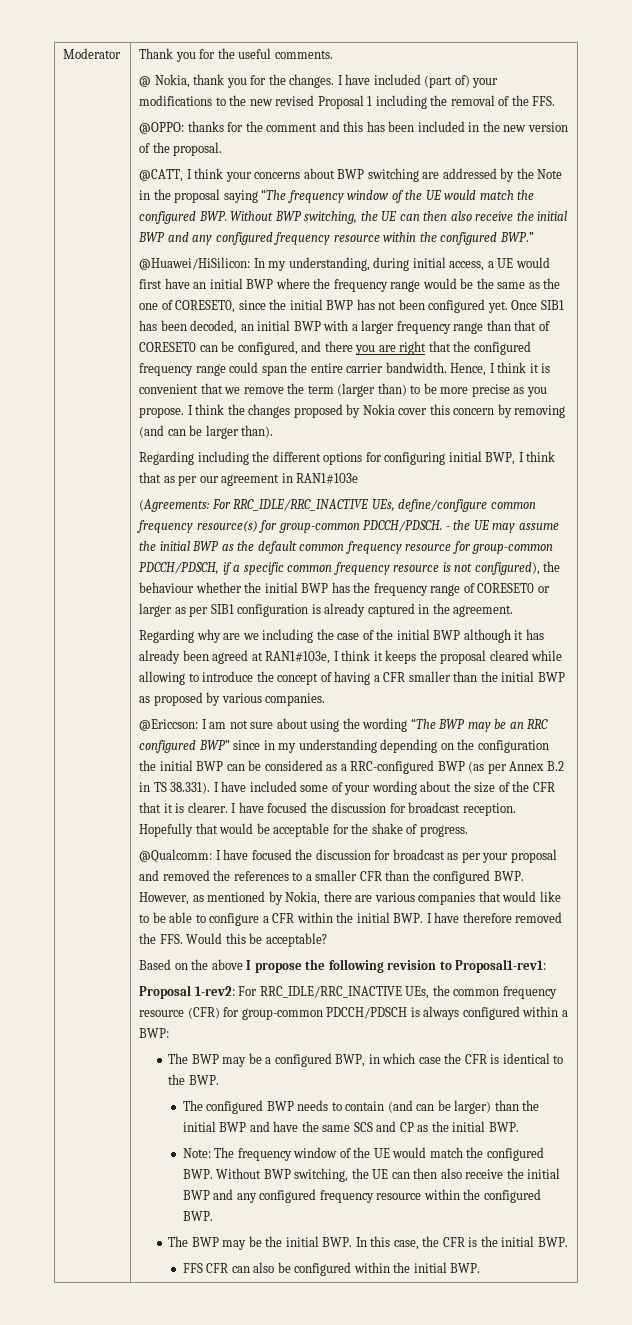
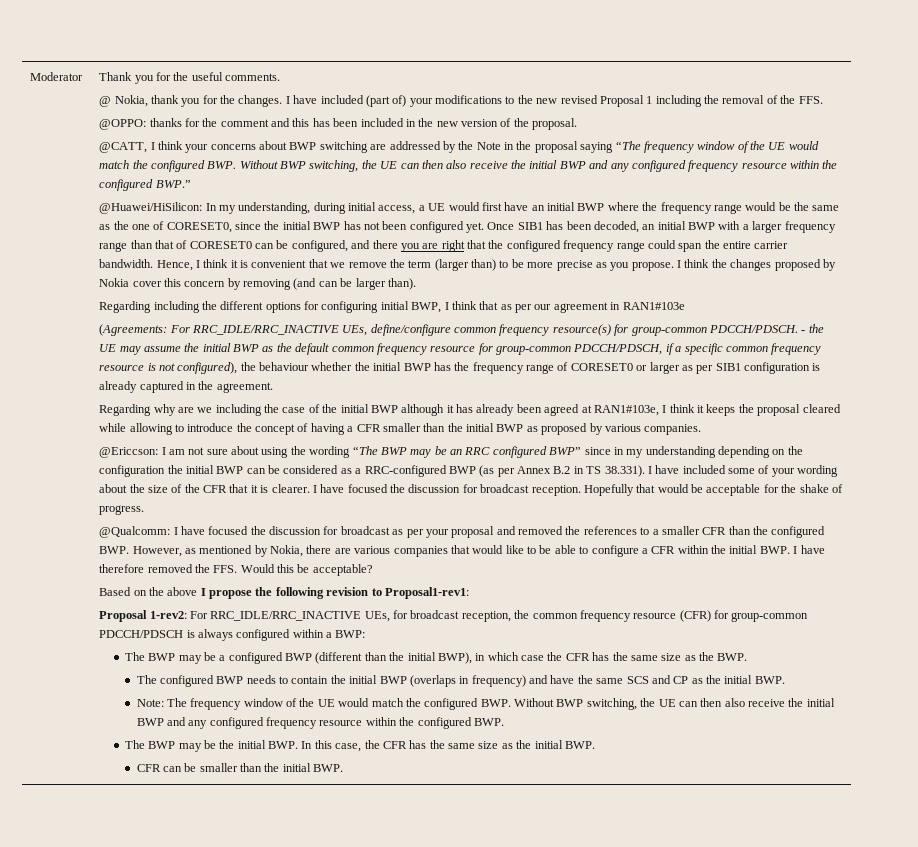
(430, 992) none -> [393,610,511,622] for broadcast reception,
[335,1054,366,1067] BWP, -> [285,652,472,664] BWP (different than the initial BWP),
[490,1053,564,1064] is identical to -> [592,652,696,661] has the same size as
[387,1100,540,1114] [182,1121,247,1132] (and can be larger) than the initial BWP -> [330,675,526,687] the initial BWP (overlaps in frequency)
[468,1236,568,1247] [182,1263,203,1273] is the initial BWP. // FFS -> [409,740,595,749] has the same size as the initial BWP. //
[253,1262,390,1276] also be configured within -> [184,763,263,772] be smaller than

